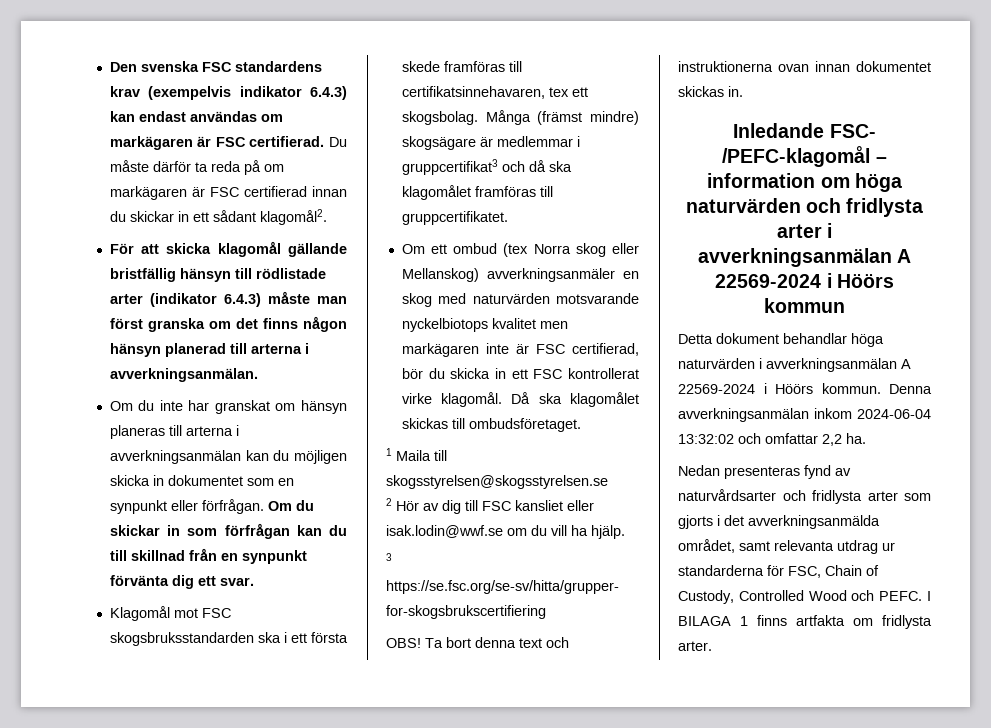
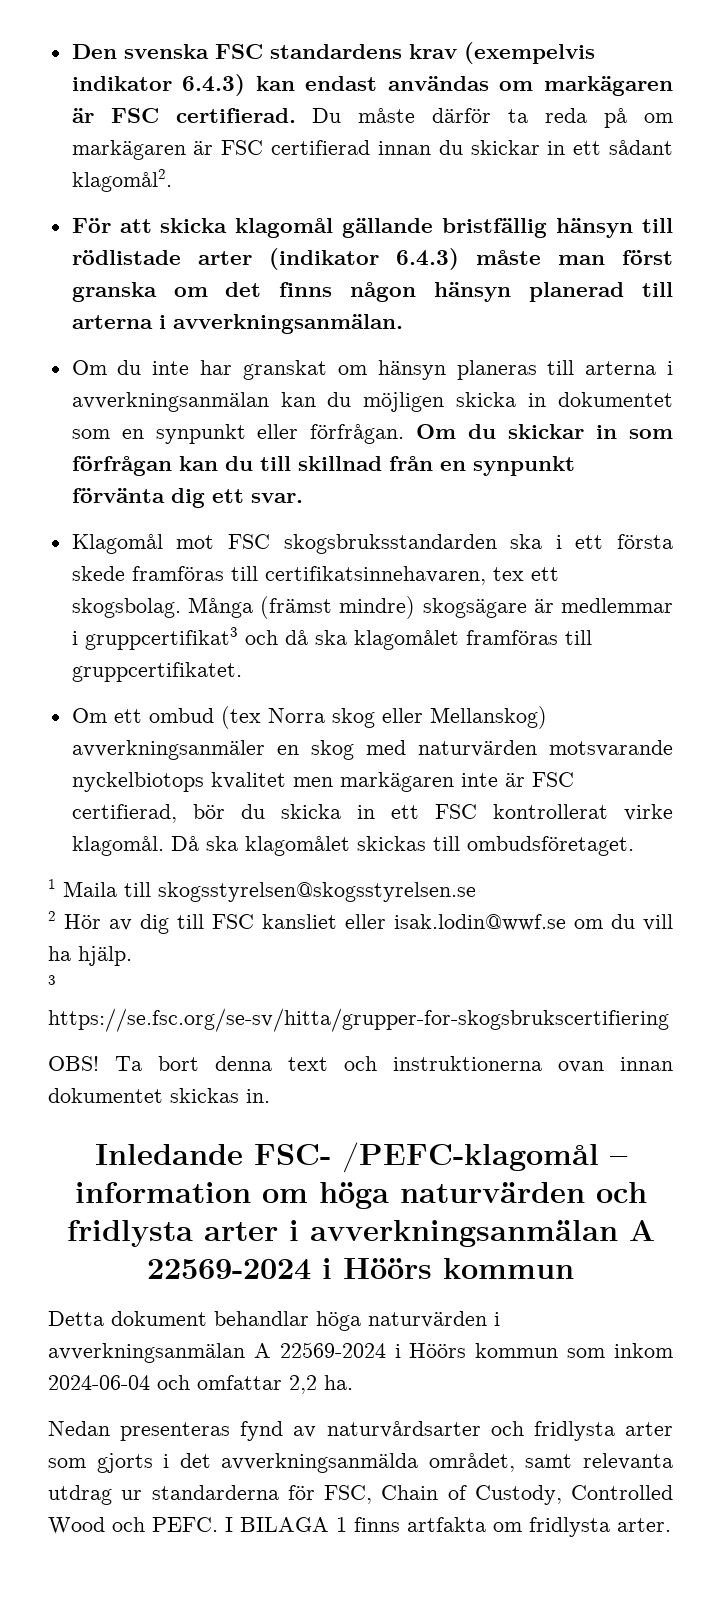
[821,383,932,394] [678,408,809,422] kommun. Denna avverkningsanmälan -> [475,1343,606,1358] kommun som
[678,434,734,444] 13:32:02 -> (150, 1382) none

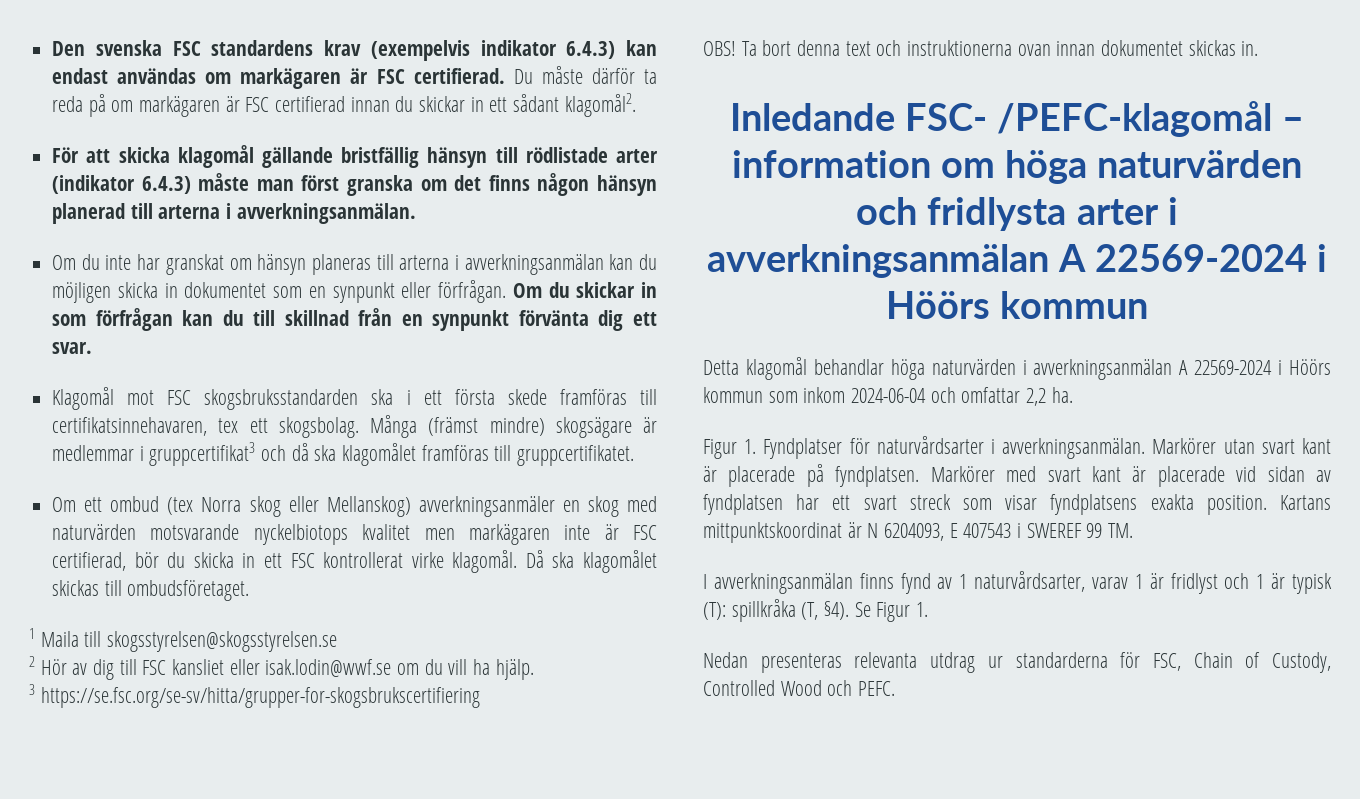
[111,1311,207,1326] dokument -> [745,357,807,380] klagomål
[48,1421,673,1441] [48,1453,573,1473] Nedan presenteras fynd av naturvårdsarter och fridlysta arter som gjorts i det avverkningsanmälda området, samt -> [703,436,1331,459] [703,464,1331,487] [703,494,1331,515] [703,522,1134,543] [703,571,1332,594] [703,599,929,622] [703,652,842,673] Figur 1. Fyndplatser för naturvårdsarter i avverkningsanmälan. Markörer utan svart kant är placerade på fyndplatsen. Markörer med svart kant är placerade vid sidan av fyndplatsen har ett svart streck som visar fyndplatsens exakta position. Kartans mittpunktskoordinat är N 6204093, E 407543 i SWEREF 99 TM. // I avverkningsanmälan finns fynd av 1 naturvårdsarter, varav 1 är fridlyst och 1 är typisk (T): spillkråka (T, §4). Se Figur 1. // Nedan presenteras
[225,1517,671,1537] I BILAGA 1 finns artfakta om fridlysta arter. -> (896, 688) none

